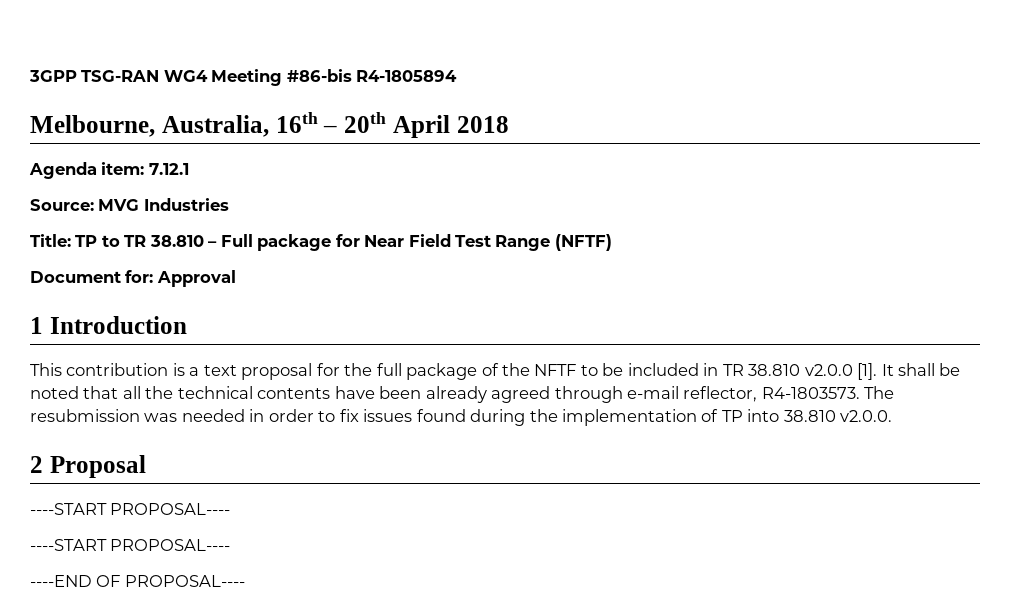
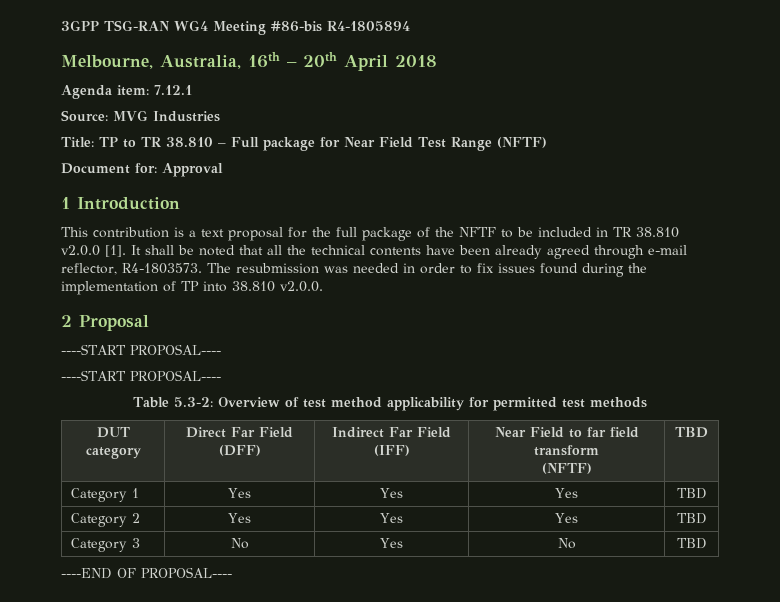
(231, 545) none -> [133,397,647,411] [96,427,130,438] [85,447,141,459] [186,427,293,438] [218,445,261,456] [332,427,451,438] [373,445,410,456] [494,427,639,438] [534,445,599,456] [541,463,592,474] [675,427,708,438] [70,488,139,502] [228,488,252,498] [380,488,404,498] [555,488,579,498] [676,488,707,499] [70,513,140,527] [228,513,252,523] [380,513,404,523] [555,513,579,523] [676,513,707,524] [70,538,140,552] [230,538,249,549] [380,538,404,548] [557,538,576,549] [676,538,707,549] // Table 5.3-2: Overview of test method applicability for permitted test methods // DUT category | Direct Far Field (DFF) | Indirect Far Field (IFF) | Near Field to far field transform // (NFTF) | TBD // Category 1 | Yes | Yes | Yes | TBD // Category 2 | Yes | Yes | Yes | TBD // Category 3 | No | Yes | No | TBD

